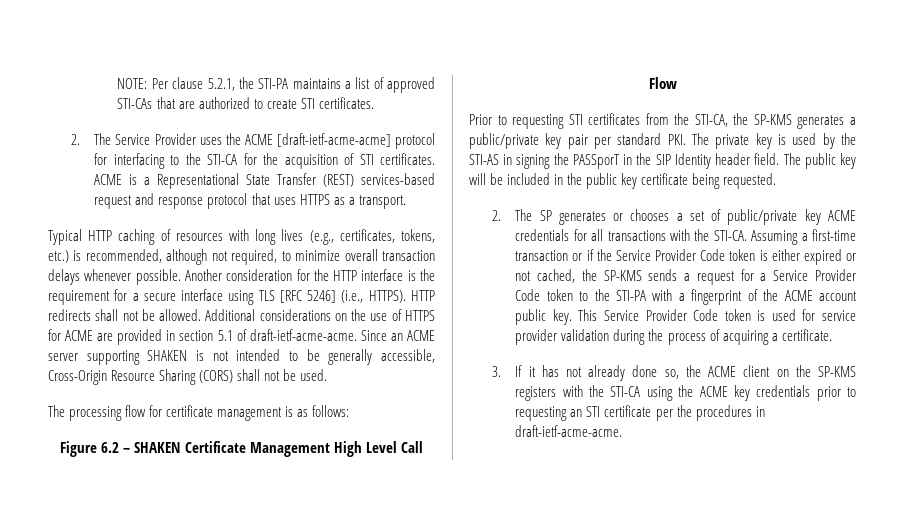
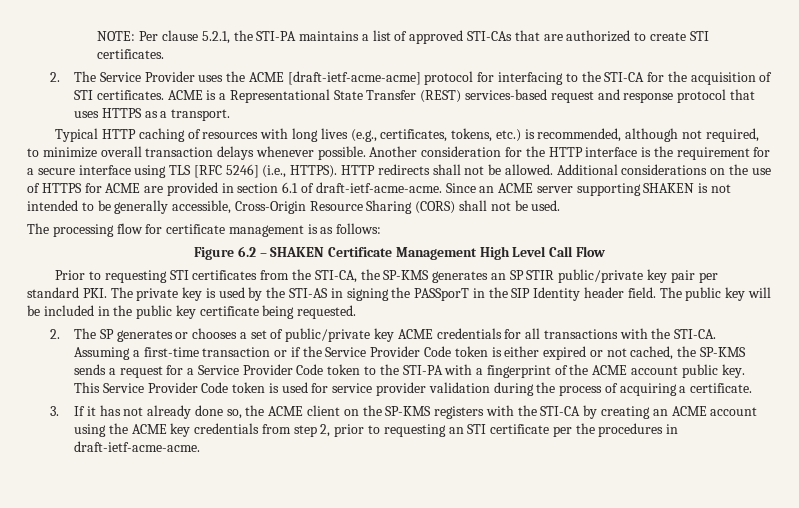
[217,330,233,341] 5.1 -> [282,182,299,193] 6.1
[850,117,856,125] a -> [490,270,555,280] an SP STIR
(641, 391) none -> [583,405,758,419] by creating an ACME account
(811, 391) none -> [261,424,331,437] from step 2,

